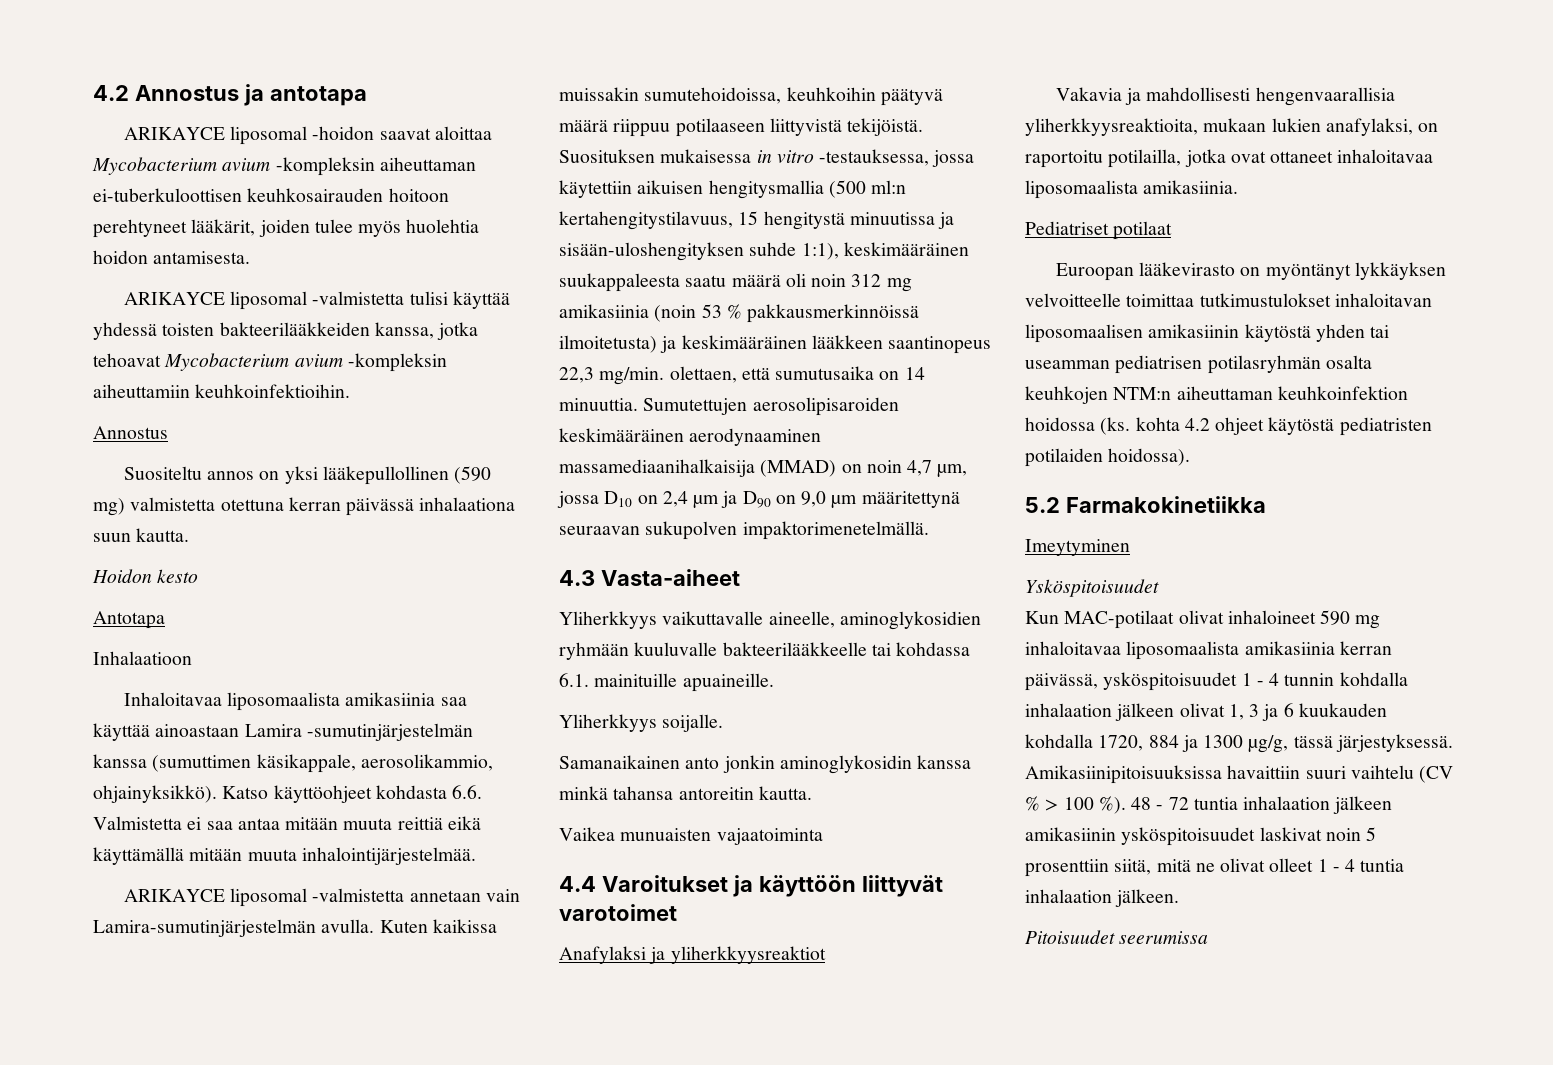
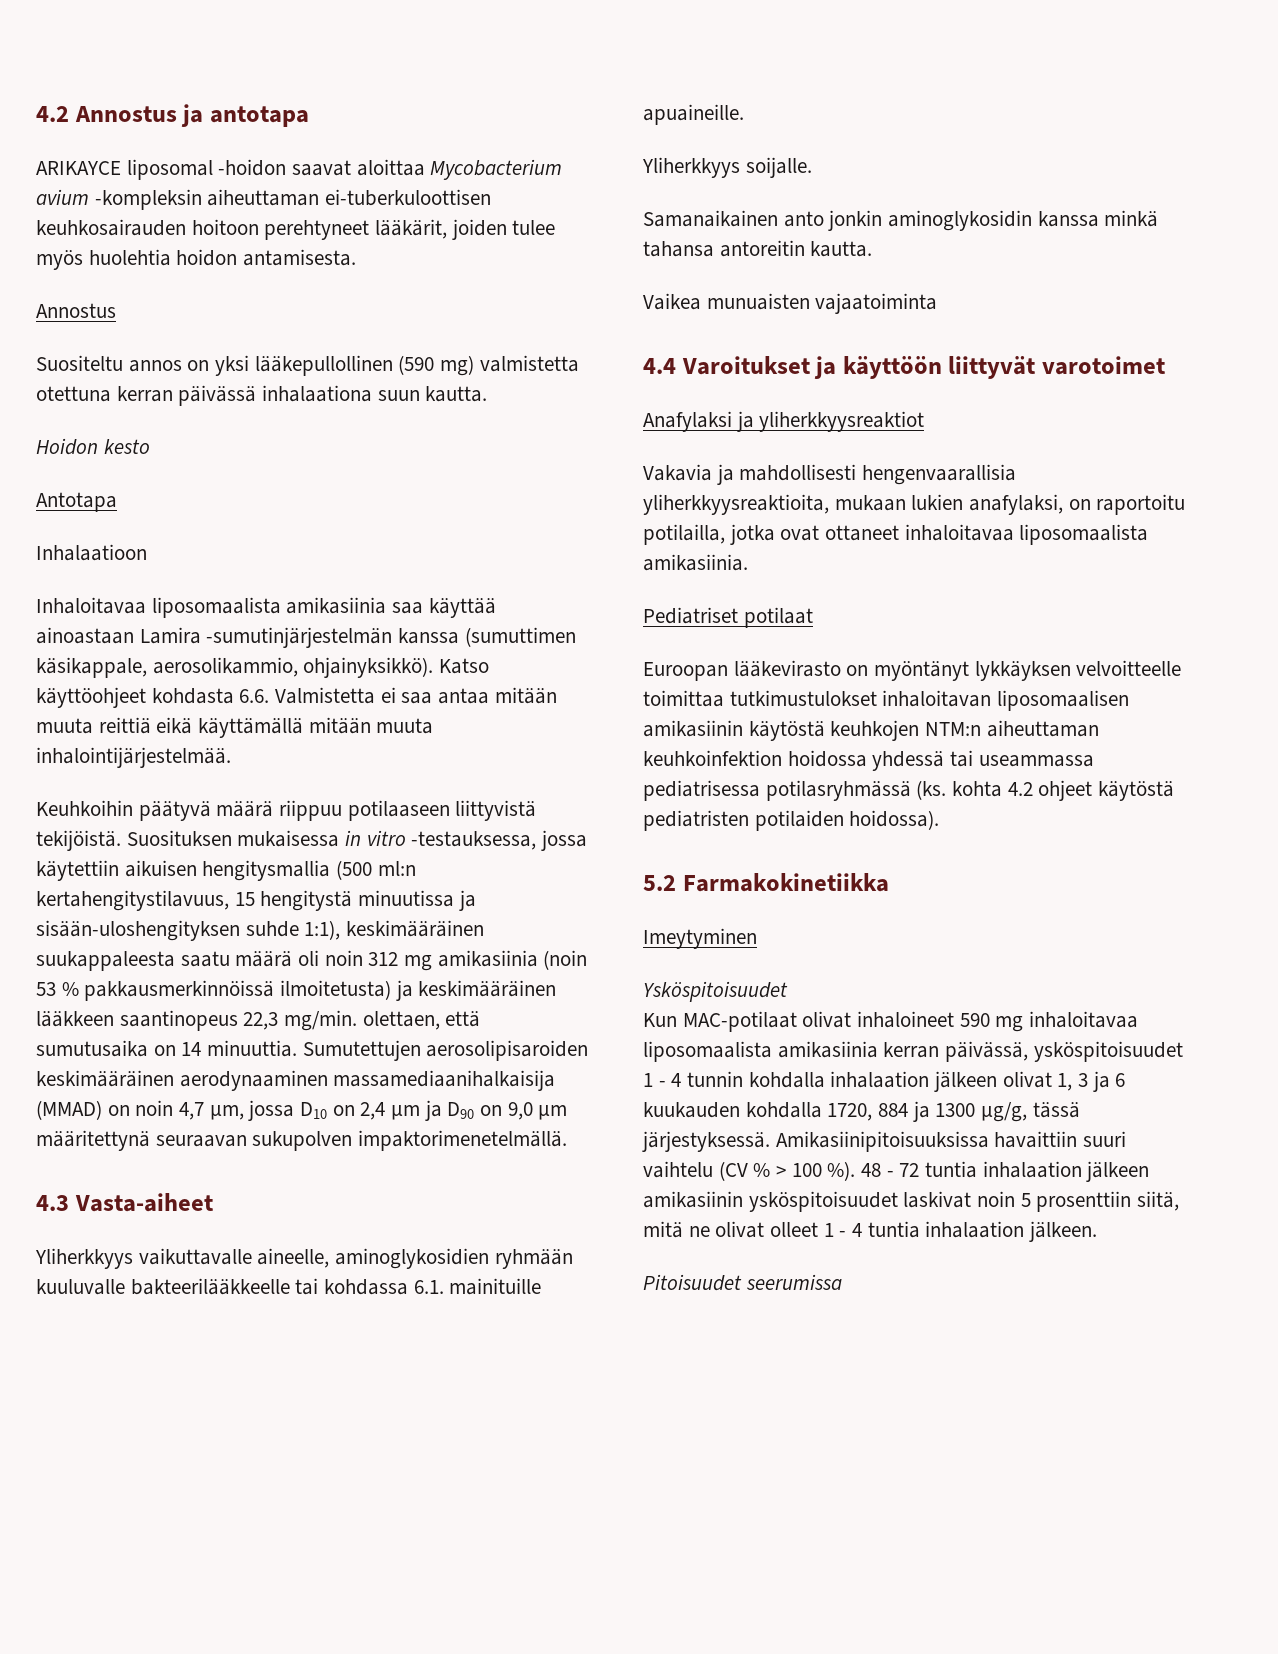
[123,291,510,310] [93,322,479,340] [93,353,447,372] [93,384,351,398] // ARIKAYCE liposomal -valmistetta tulisi käyttää yhdessä toisten bakteerilääkkeiden kanssa, jotka tehoavat Mycobacterium avium -kompleksin aiheuttamiin keuhkoinfektioihin. -> (357, 257) none
[123,888,520,907] [93,919,497,937] [559,87,876,104] ARIKAYCE liposomal -valmistetta annetaan vain Lamira-sumutinjärjestelmän avulla. Kuten kaikissa muissakin sumutehoidoissa, keuhkoihin -> [36,800,133,816] Keuhkoihin
[1315,324,1390,342] [1025,355,1372,374] yhden tai useamman pediatrisen potilasryhmän osalta -> (825, 731) none
(1095, 424) none -> [872,750,1094,771] [643,780,911,801] yhdessä tai useammassa pediatrisessa potilasryhmässä

